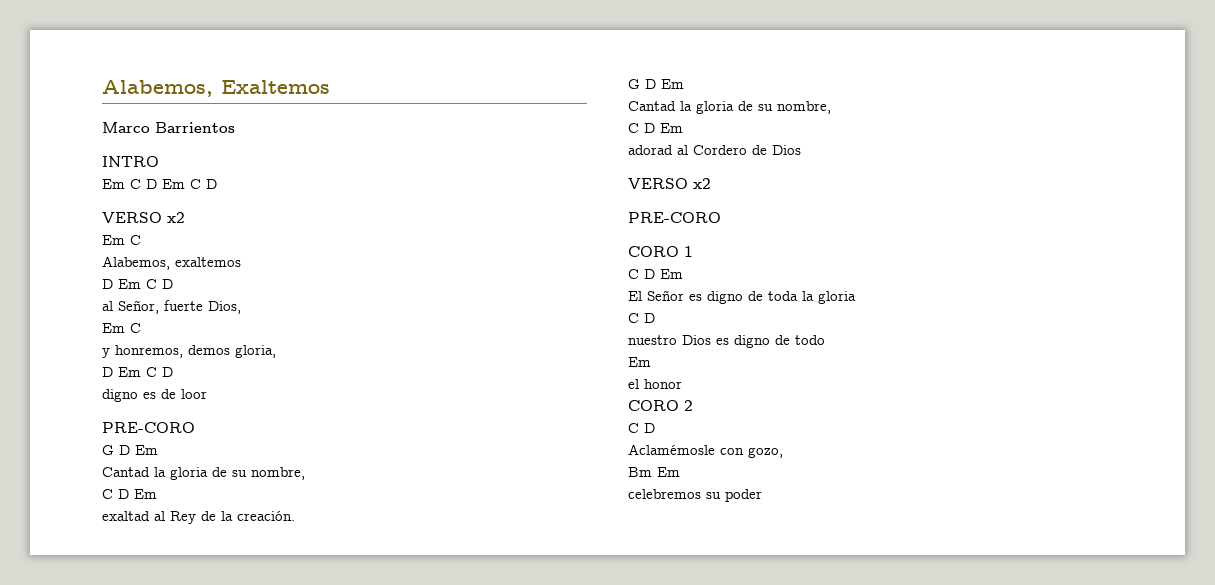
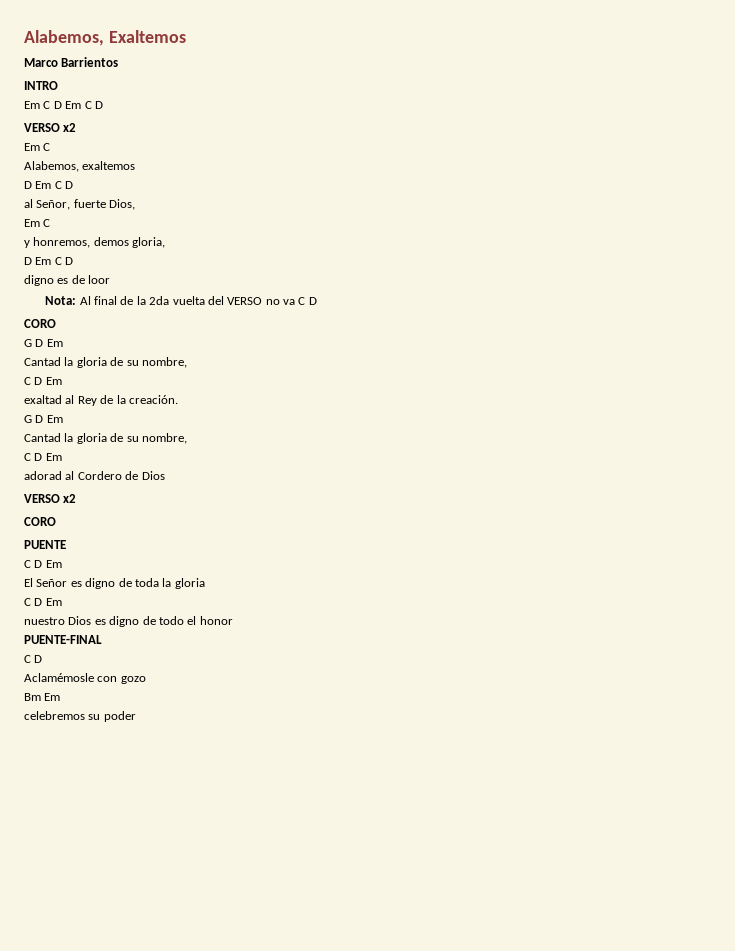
[102,422,195,433] PRE-CORO -> [45,296,317,305] [24,319,56,328] Nota: Al final de la 2da vuelta del VERSO no va C D // CORO
[628,212,721,223] [628,246,693,257] PRE-CORO // CORO 1 -> [24,517,56,526] [24,540,66,549] CORO // PUENTE
(655, 318) none -> [45,598,62,606] Em
[628,357,651,367] // Em // -> (184, 620) none
[628,400,693,411] CORO 2 -> [24,635,102,644] PUENTE-FINAL
[748,447,783,458] gozo, -> [120,676,146,684] gozo

